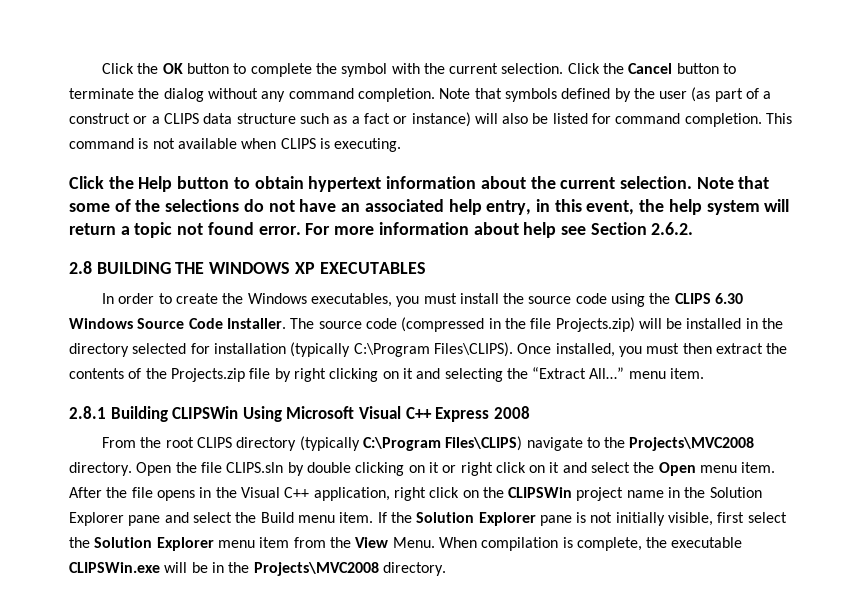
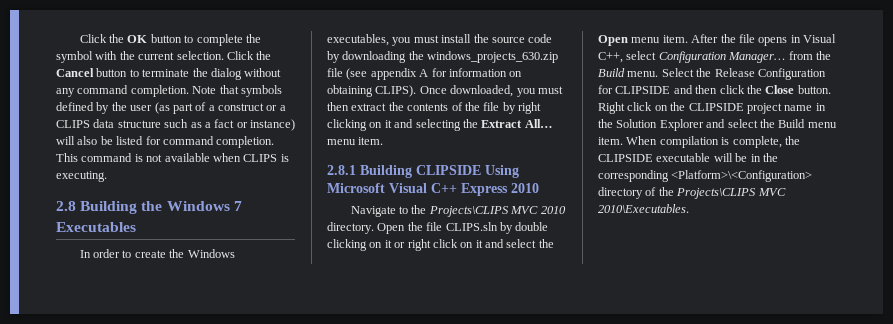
[69,176,770,192] [69,199,790,215] [69,222,694,238] [69,261,426,274] Click the Help button to obtain hypertext information about the current selection. Note that some of the selections do not have an associated help entry, in this event, the help system will return a topic not found error. For more information about help see Section 2.6.2. // 2.8 BUILDING THE WINDOWS XP EXECUTABLES -> [56,201,242,214] [56,222,136,232] 2.8 Building the Windows 7 Executables
[611,293,744,307] [69,317,784,332] [69,342,615,357] using the CLIPS 6.30 Windows Source Code Installer. The source code (compressed in the file Projects.zip) will be installed in the directory selected for installation (typically C:\Program Files\CLIPS). Once installed, -> [327,51,559,63] [327,68,523,80] [327,85,514,97] by downloading the windows_projects_630.zip file (see appendix A for information on obtaining CLIPS). Once downloaded,
[170,368,245,382] Projects.zip -> (480, 106) none
[532,367,625,379] “Extract All…” -> [481,119,553,128] Extract All…
[172,406,239,419] CLIPSWin -> [416,165,481,175] CLIPSIDE
[493,406,530,419] [101,436,755,451] 2008 // From the root CLIPS directory (typically C:\Program Files\CLIPS) navigate to the Projects\MVC2008 -> [511,183,539,193] [350,205,566,217] 2010 // Navigate to the Projects\CLIPS MVC 2010
[215,487,426,501] the Visual C++ application, right -> [803,34,836,43] [598,51,831,63] [598,68,826,80] [598,85,831,94] [598,102,625,114] Visual C++, select Configuration Manager… from the Build menu. Select the Release Configuration for CLIPSIDE and then click the Close button. Right
[508,487,573,498] CLIPSWin -> [688,103,744,111] CLIPSIDE
[128,515,161,526] pane -> (704, 125) none
[377,512,787,526] [69,537,435,551] If the Solution Explorer pane is not initially visible, first select the Solution Explorer menu item from the View Menu. -> (623, 141) none
[671,537,743,548] [69,562,160,573] executable CLIPSWin.exe -> [598,153,711,162] CLIPSIDE executable
[253,562,446,576] Projects\MVC2008 directory. -> [598,170,813,182] [598,187,786,199] [598,204,689,213] corresponding <Platform>\<Configuration> directory of the Projects\CLIPS MVC 2010\Executables.

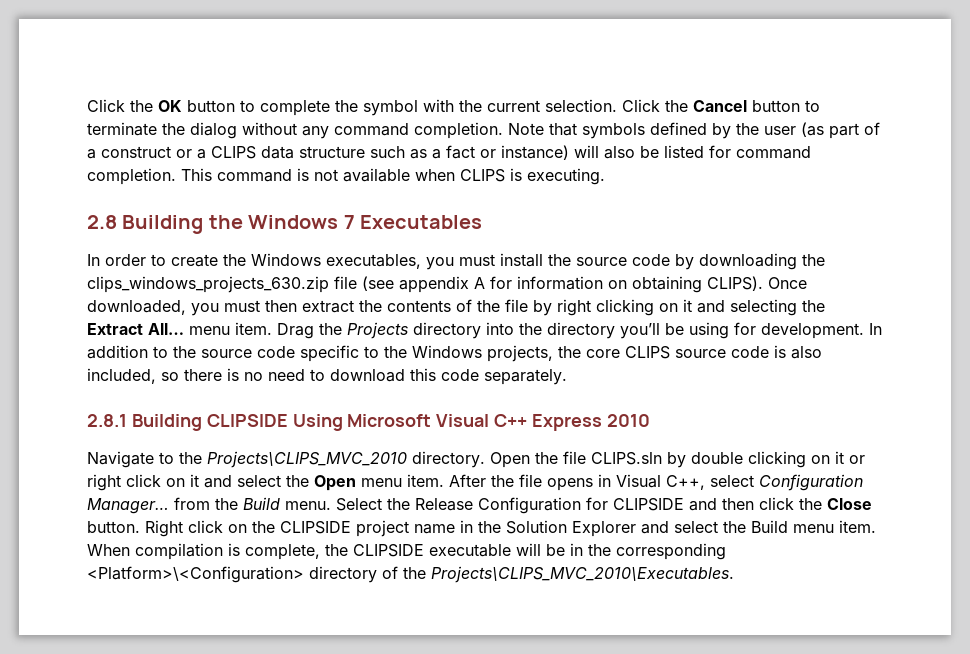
[427,51,559,63] windows_projects_630.zip -> [87,276,329,293] clips_windows_projects_630.zip
(384, 141) none -> [277,322,882,339] [87,345,822,362] [87,368,567,385] Drag the Projects directory into the directory you’ll be using for development. In addition to the source code specific to the Windows projects, the core CLIPS source code is also included, so there is no need to download this code separately.
[428,206,566,217] Projects\CLIPS MVC 2010 -> [207,451,407,468] Projects\CLIPS_MVC_2010
[676,188,786,199] [598,204,689,213] Projects\CLIPS MVC 2010\Executables. -> [431,566,734,583] Projects\CLIPS_MVC_2010\Executables.

